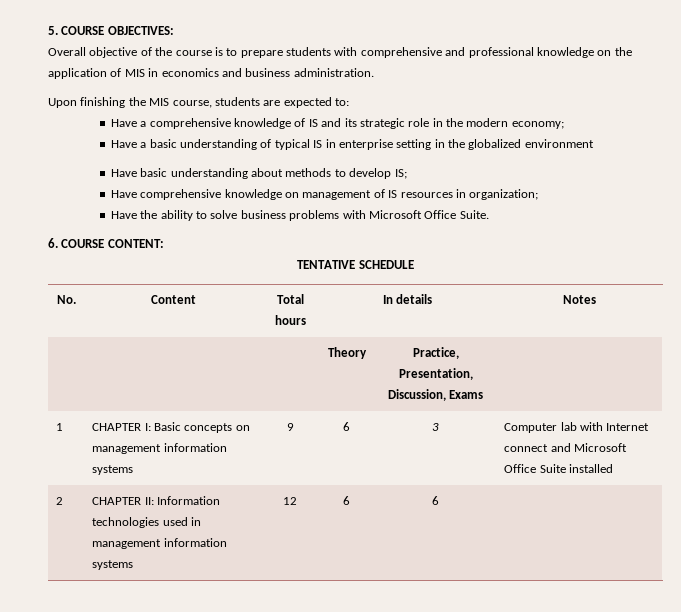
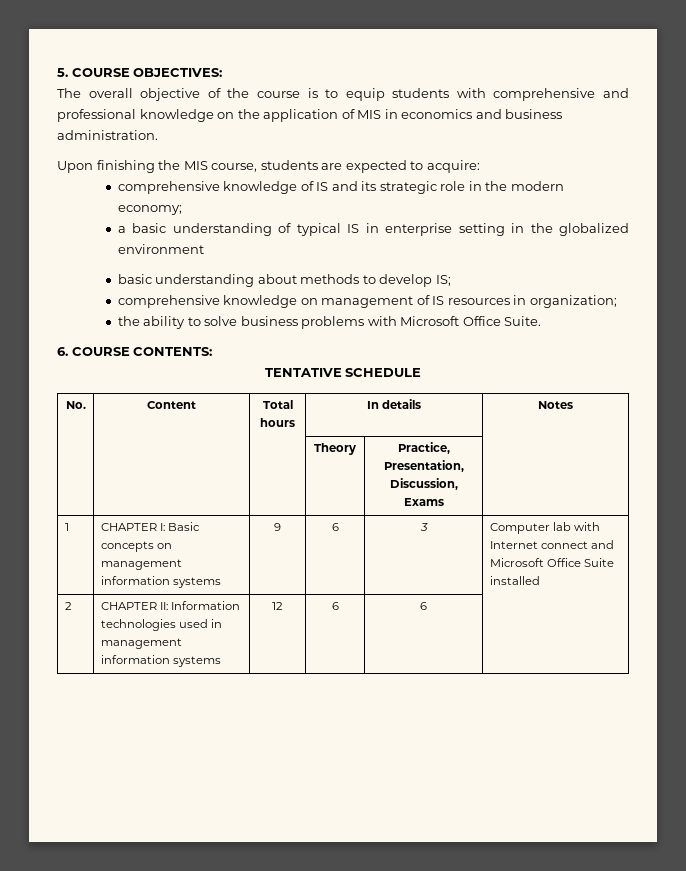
[48,47,86,56] Overall -> [57,88,133,98] The overall
[240,50,283,58] prepare -> [345,88,385,101] equip
[335,98,349,106] [110,119,147,127] to: // Have a -> [410,160,480,173] to acquire: //
[110,140,137,148] Have -> (182, 210) none
[110,169,137,177] Have -> (204, 249) none
[110,190,137,198] Have -> (451, 280) none
[110,211,137,219] Have -> (617, 301) none
[107,239,164,248] CONTENT: -> [133,347,213,356] CONTENTS:

